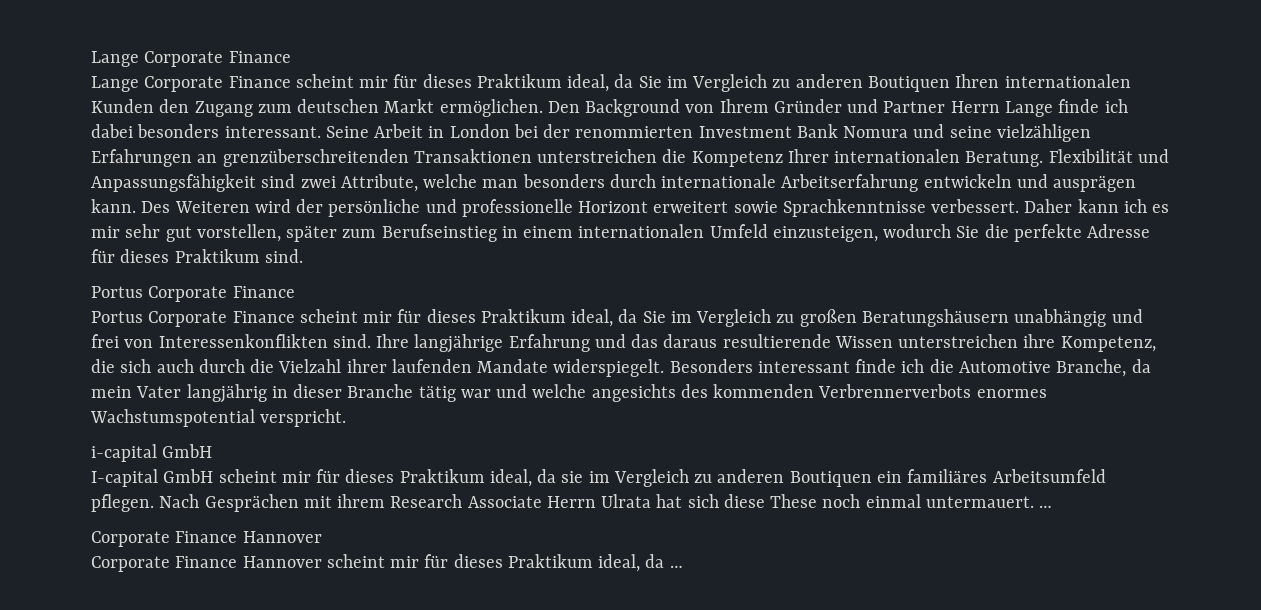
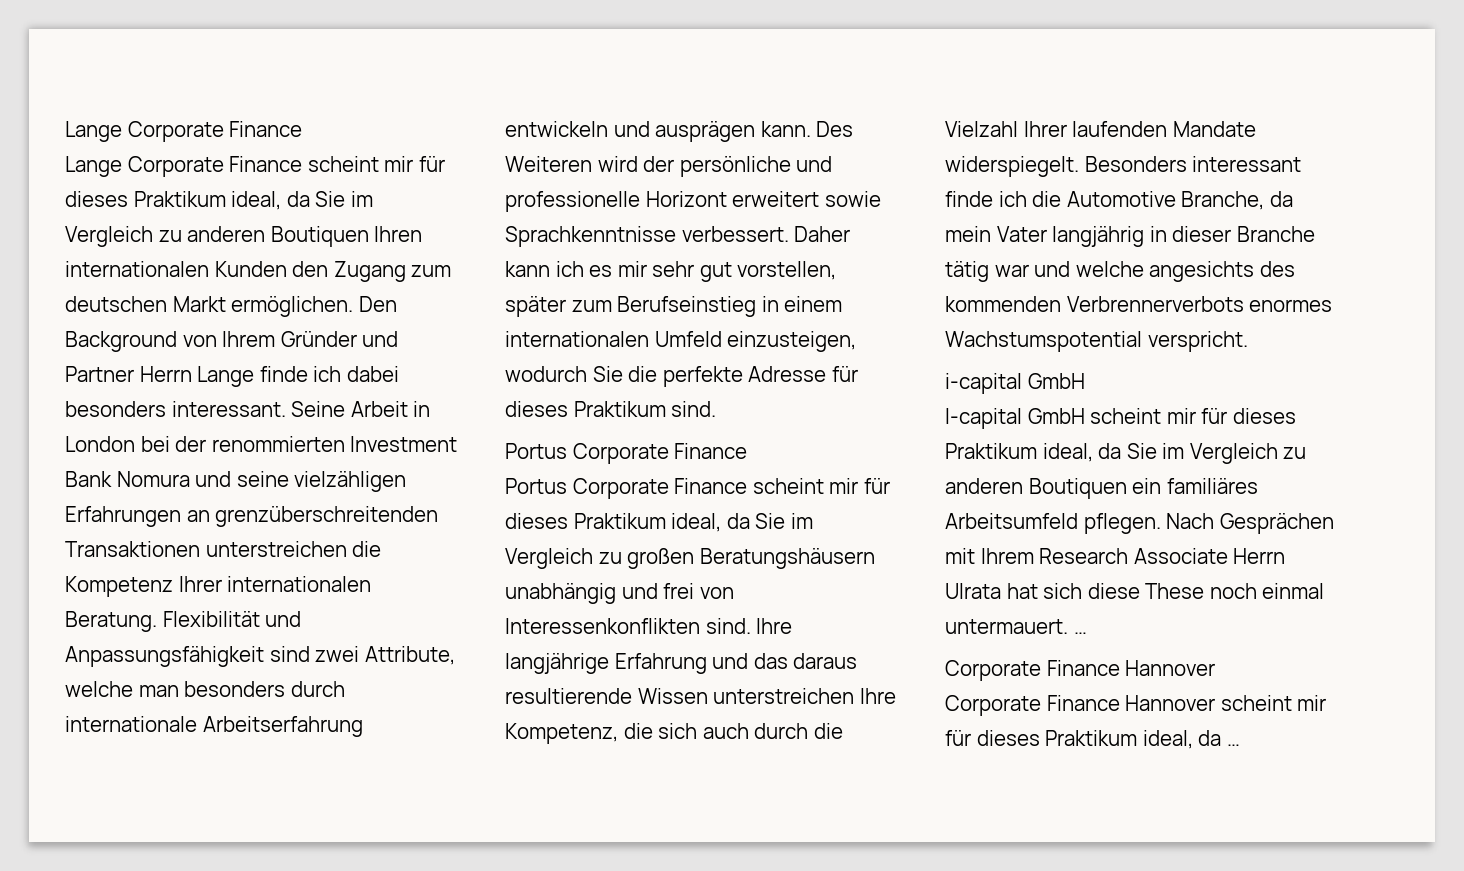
[1023,334,1056,348] ihre -> [859,688,896,704] Ihre
[346,359,387,373] ihrer -> [1023,121,1067,137] Ihrer
[561,471,584,483] sie -> [1126,443,1157,459] Sie
[337,494,386,508] ihrem -> [980,548,1034,564] Ihrem

